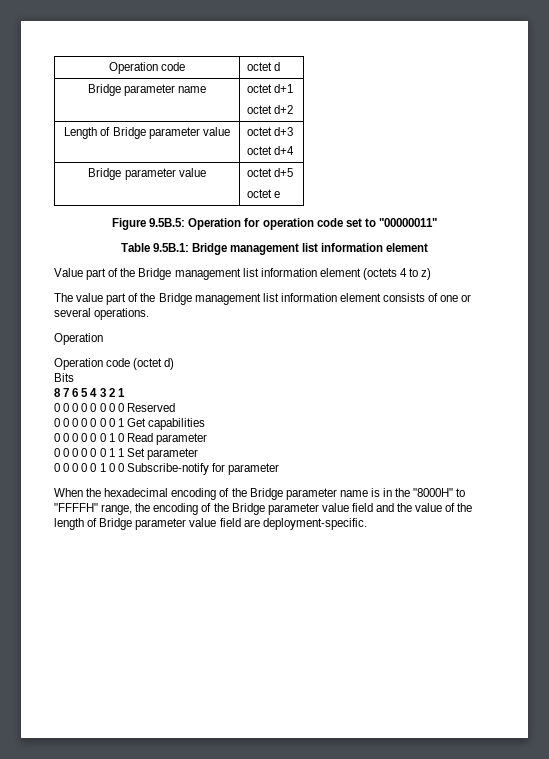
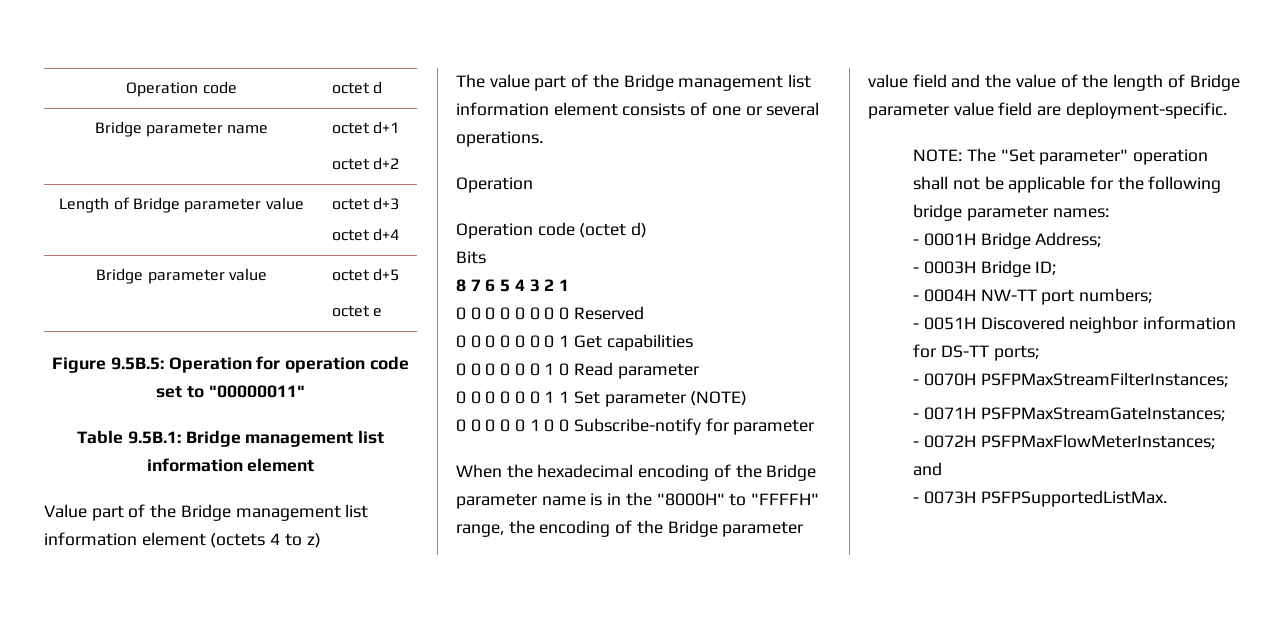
(198, 454) none -> [690,391,748,406] (NOTE)
(367, 524) none -> [913,148,1208,165] [913,176,1222,193] [913,204,1109,221] [913,232,1102,249] [913,260,1057,277] [913,288,1152,305] [913,316,1236,333] [913,344,1039,361] [913,372,1228,387] [913,407,1225,421] [913,434,1215,449] [913,462,943,476] [913,490,1167,507] // NOTE: The "Set parameter" operation shall not be applicable for the following bridge parameter names: // - 0001H Bridge Address; // - 0003H Bridge ID; // - 0004H NW-TT port numbers; // - 0051H Discovered neighbor information for DS-TT ports; // - 0070H PSFPMaxStreamFilterInstances; // - 0071H PSFPMaxStreamGateInstances; // - 0072H PSFPMaxFlowMeterInstances; and // - 0073H PSFPSupportedListMax.

